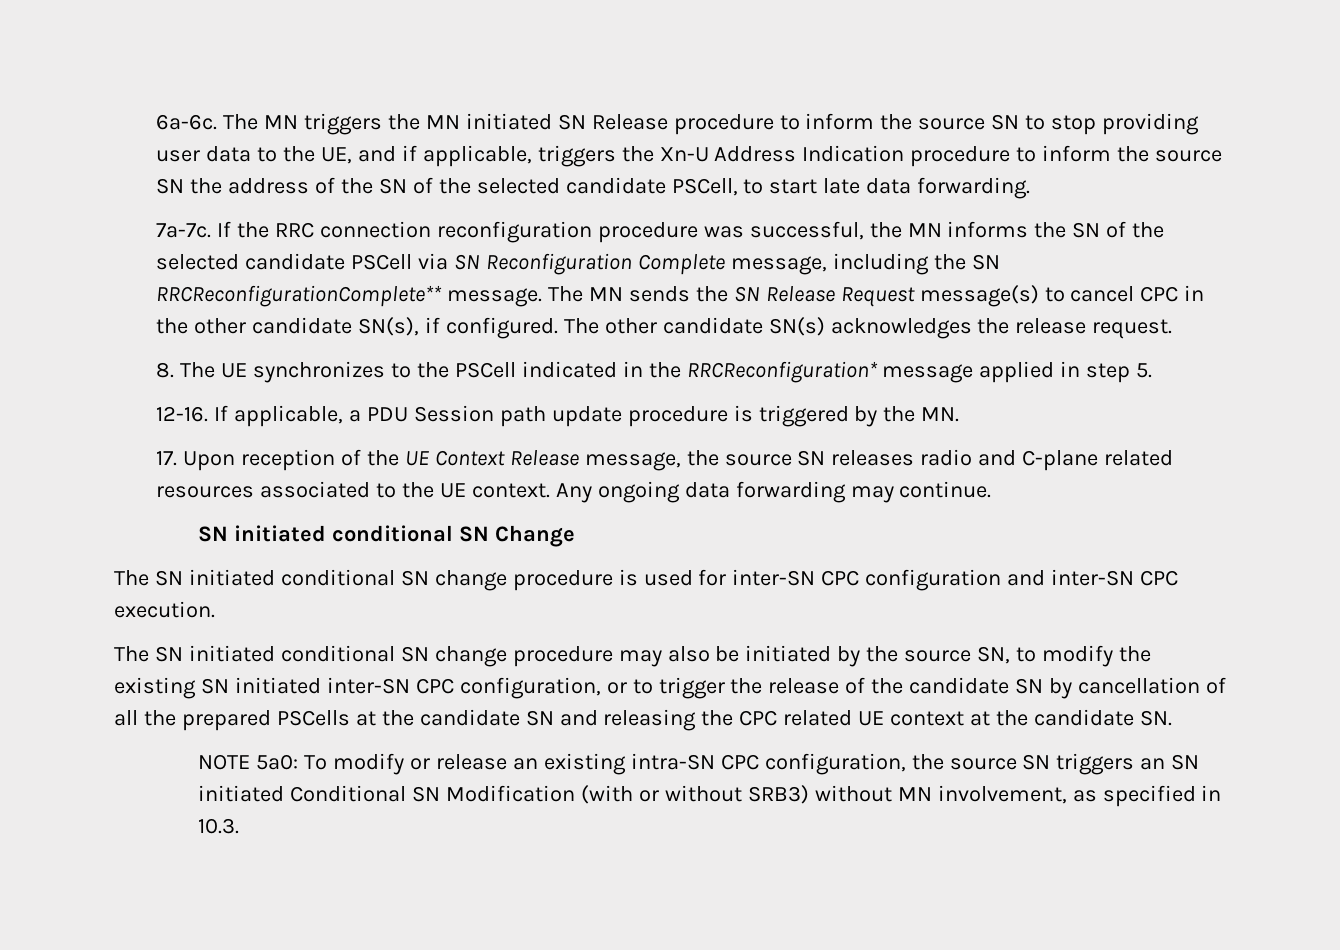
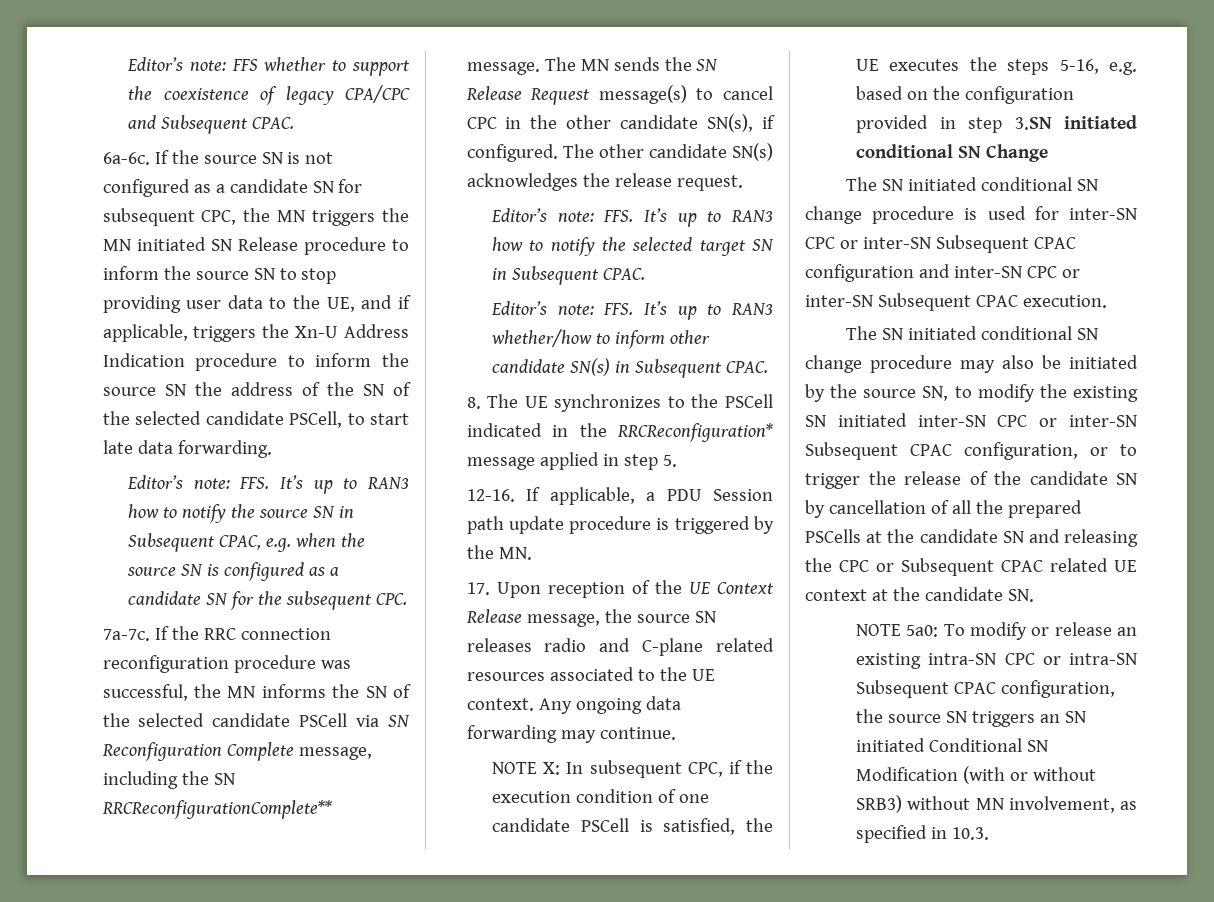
[156,114,259,130] 6a-6c. The -> [127,57,410,76] [128,85,410,105] [128,115,295,134] [102,150,334,165] [102,179,363,197] [102,208,271,226] Editor’s note: FFS whether to support the coexistence of legacy CPA/CPC and Subsequent CPAC. // 6a-6c. If the source SN is not configured as a candidate SN for subsequent CPC, the
(1031, 188) none -> [127,475,410,494] [128,504,354,523] [128,533,366,552] [127,562,340,581] [128,591,408,610] // Editor’s note: FFS. It’s up to RAN3 how to notify the source SN in Subsequent CPAC, e.g. when the source SN is configured as a candidate SN for the subsequent CPC.
(1173, 329) none -> [491,208,773,227] [492,237,774,256] [492,266,646,285] [491,301,773,320] [491,329,711,349] [492,358,769,378] // Editor’s note: FFS. It’s up to RAN3 how to notify the selected target SN in Subsequent CPAC. // Editor’s note: FFS. It’s up to RAN3 whether/how to inform other candidate SN(s) in Subsequent CPAC.
[198,526,229,542] SN -> [492,760,773,778] [492,789,710,803] [492,818,773,835] [856,57,1137,75] [856,86,1075,104] [856,115,1052,133] NOTE X: In subsequent CPC, if the execution condition of one candidate PSCell is satisfied, the UE executes the steps 5-16, e.g. based on the configuration provided in step 3.SN
[865,569,1179,591] configuration and inter-SN CPC -> [839,235,1076,253] [805,264,1080,282] [805,293,1018,311] or inter-SN Subsequent CPAC configuration and inter-SN CPC or inter-SN Subsequent CPAC
(454, 686) none -> [1039,415,1137,427] [805,442,952,460] or inter-SN Subsequent CPAC
(778, 718) none -> [876,558,1043,576] or Subsequent CPAC
(759, 762) none -> [1042,653,1137,665] [856,680,997,698] or intra-SN Subsequent CPAC

